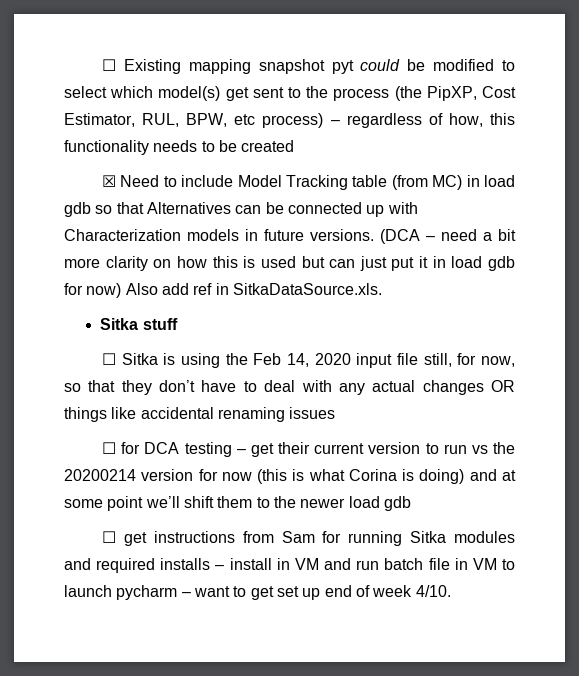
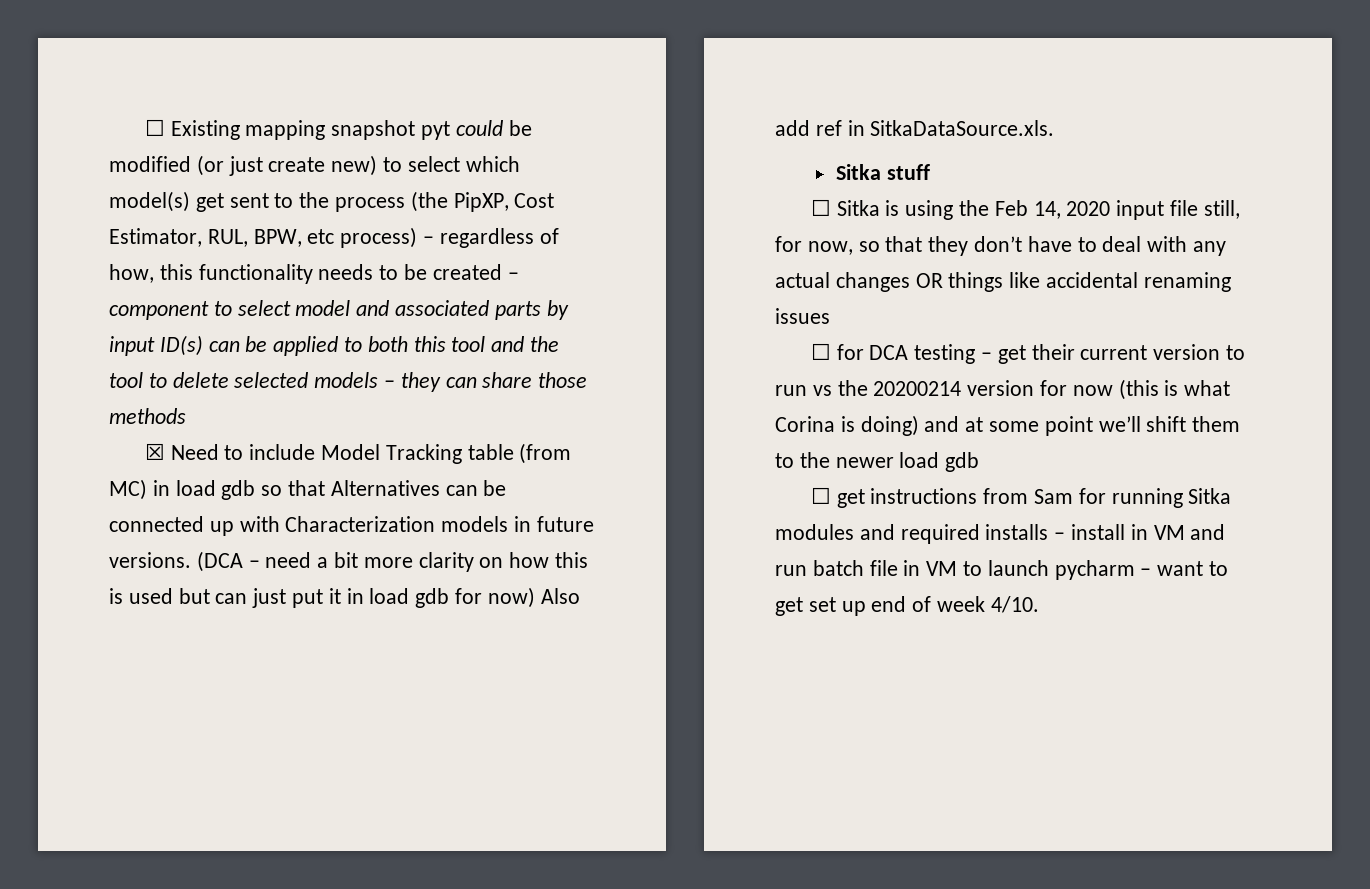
(495, 65) none -> [196,155,378,176] (or just create new)
(295, 146) none -> [507,272,519,280] [109,300,569,320] [109,335,560,356] [109,372,588,392] [109,408,186,424] – component to select model and associated parts by input ID(s) can be applied to both this tool and the tool to delete selected models – they can share those methods

